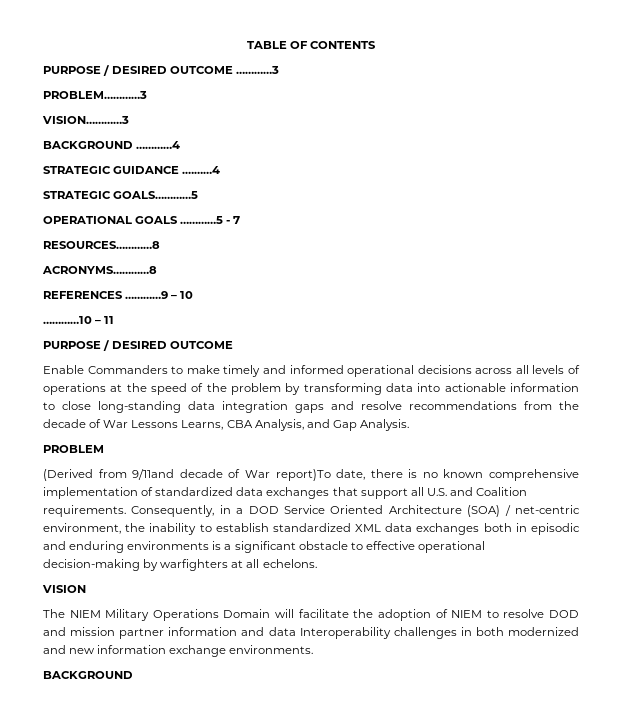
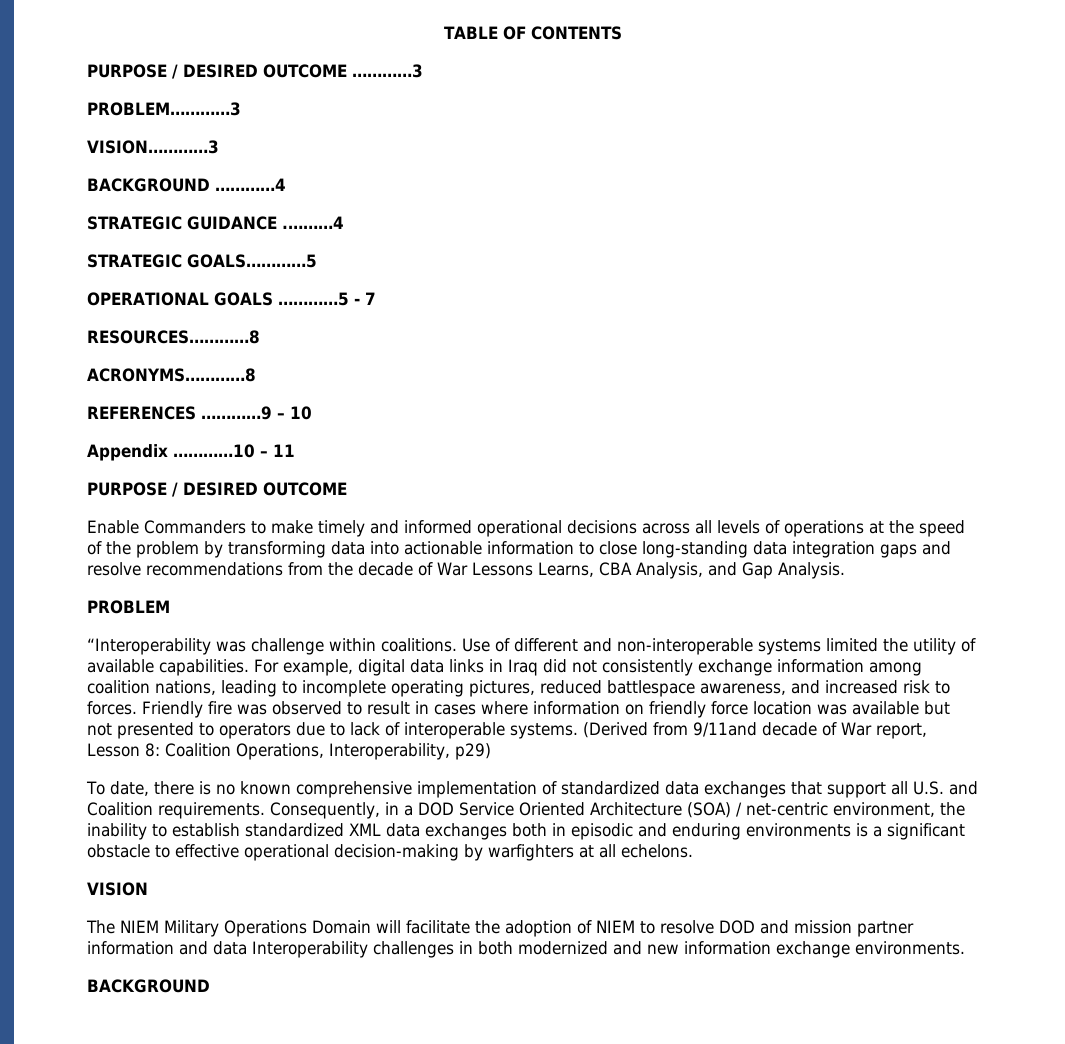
(194, 295) none -> [87,444,168,461] Appendix
(104, 449) none -> [87,638,976,655] [87,659,922,676] [87,680,950,697] [87,701,950,718] [87,722,578,739] “Interoperability was challenge within coalitions. Use of different and non-interoperable systems limited the utility of available capabilities. For example, digital data links in Iraq did not consistently exchange information among coalition nations, leading to incomplete operating pictures, reduced battlespace awareness, and increased risk to forces. Friendly fire was observed to result in cases where information on friendly force location was available but not presented to operators due to lack of interoperable systems.
[275,469,331,481] report)To -> [875,723,927,739] [87,743,491,760] [86,781,105,795] report, Lesson 8: Coalition Operations, Interoperability, p29) // To

